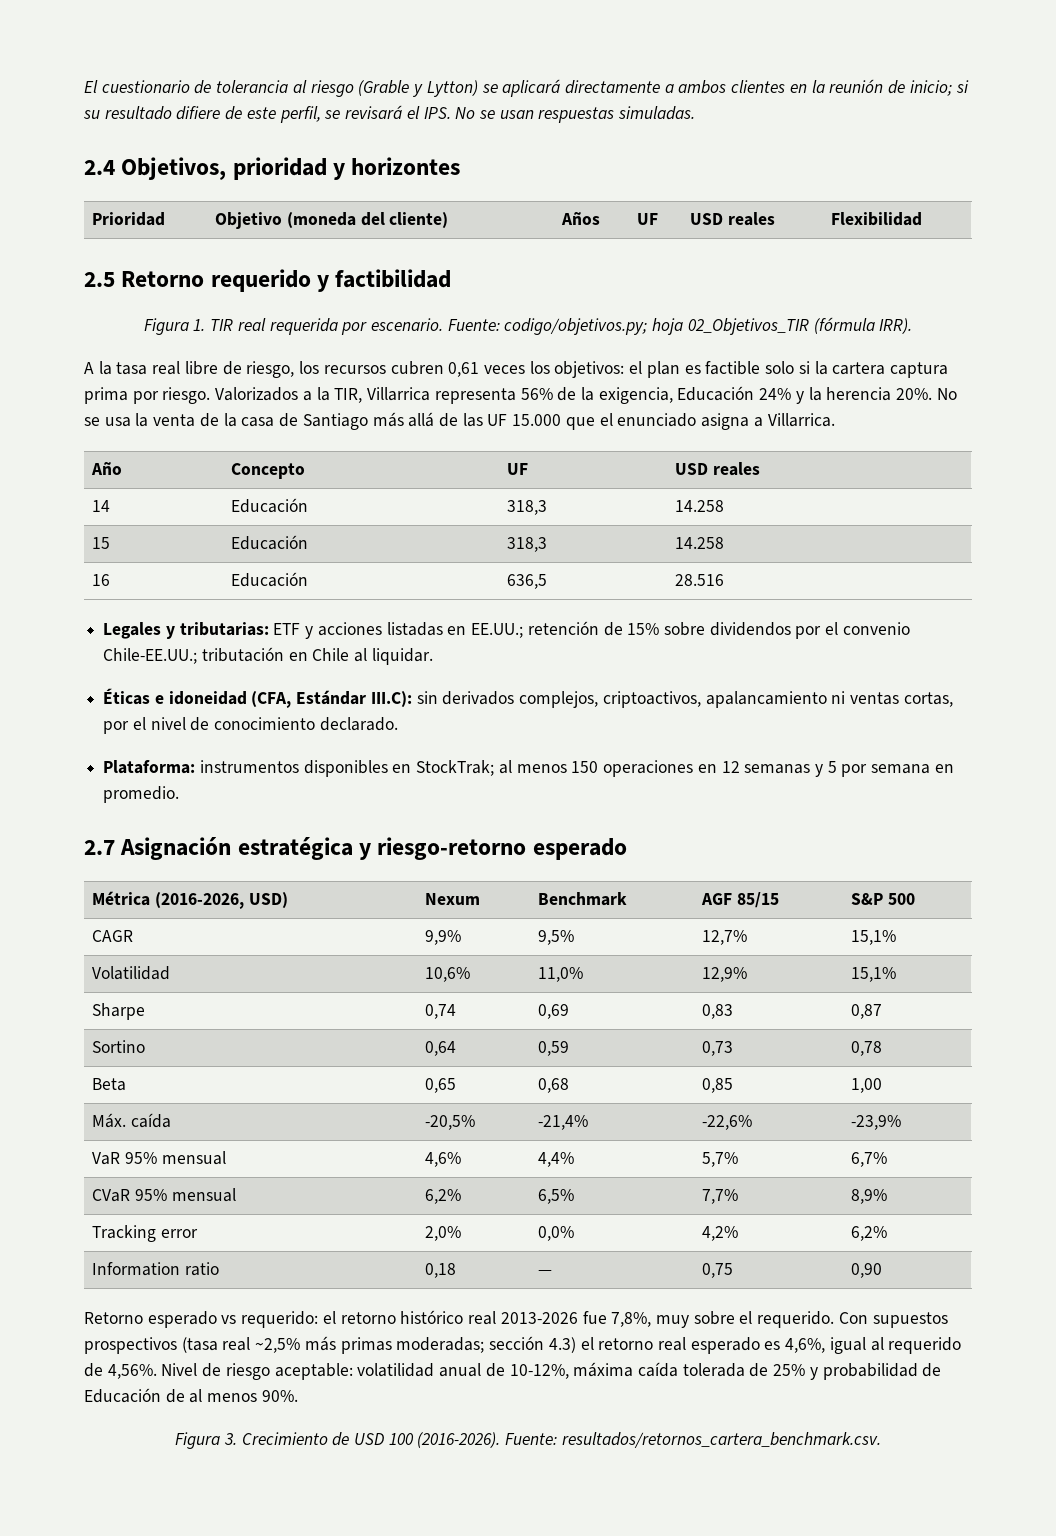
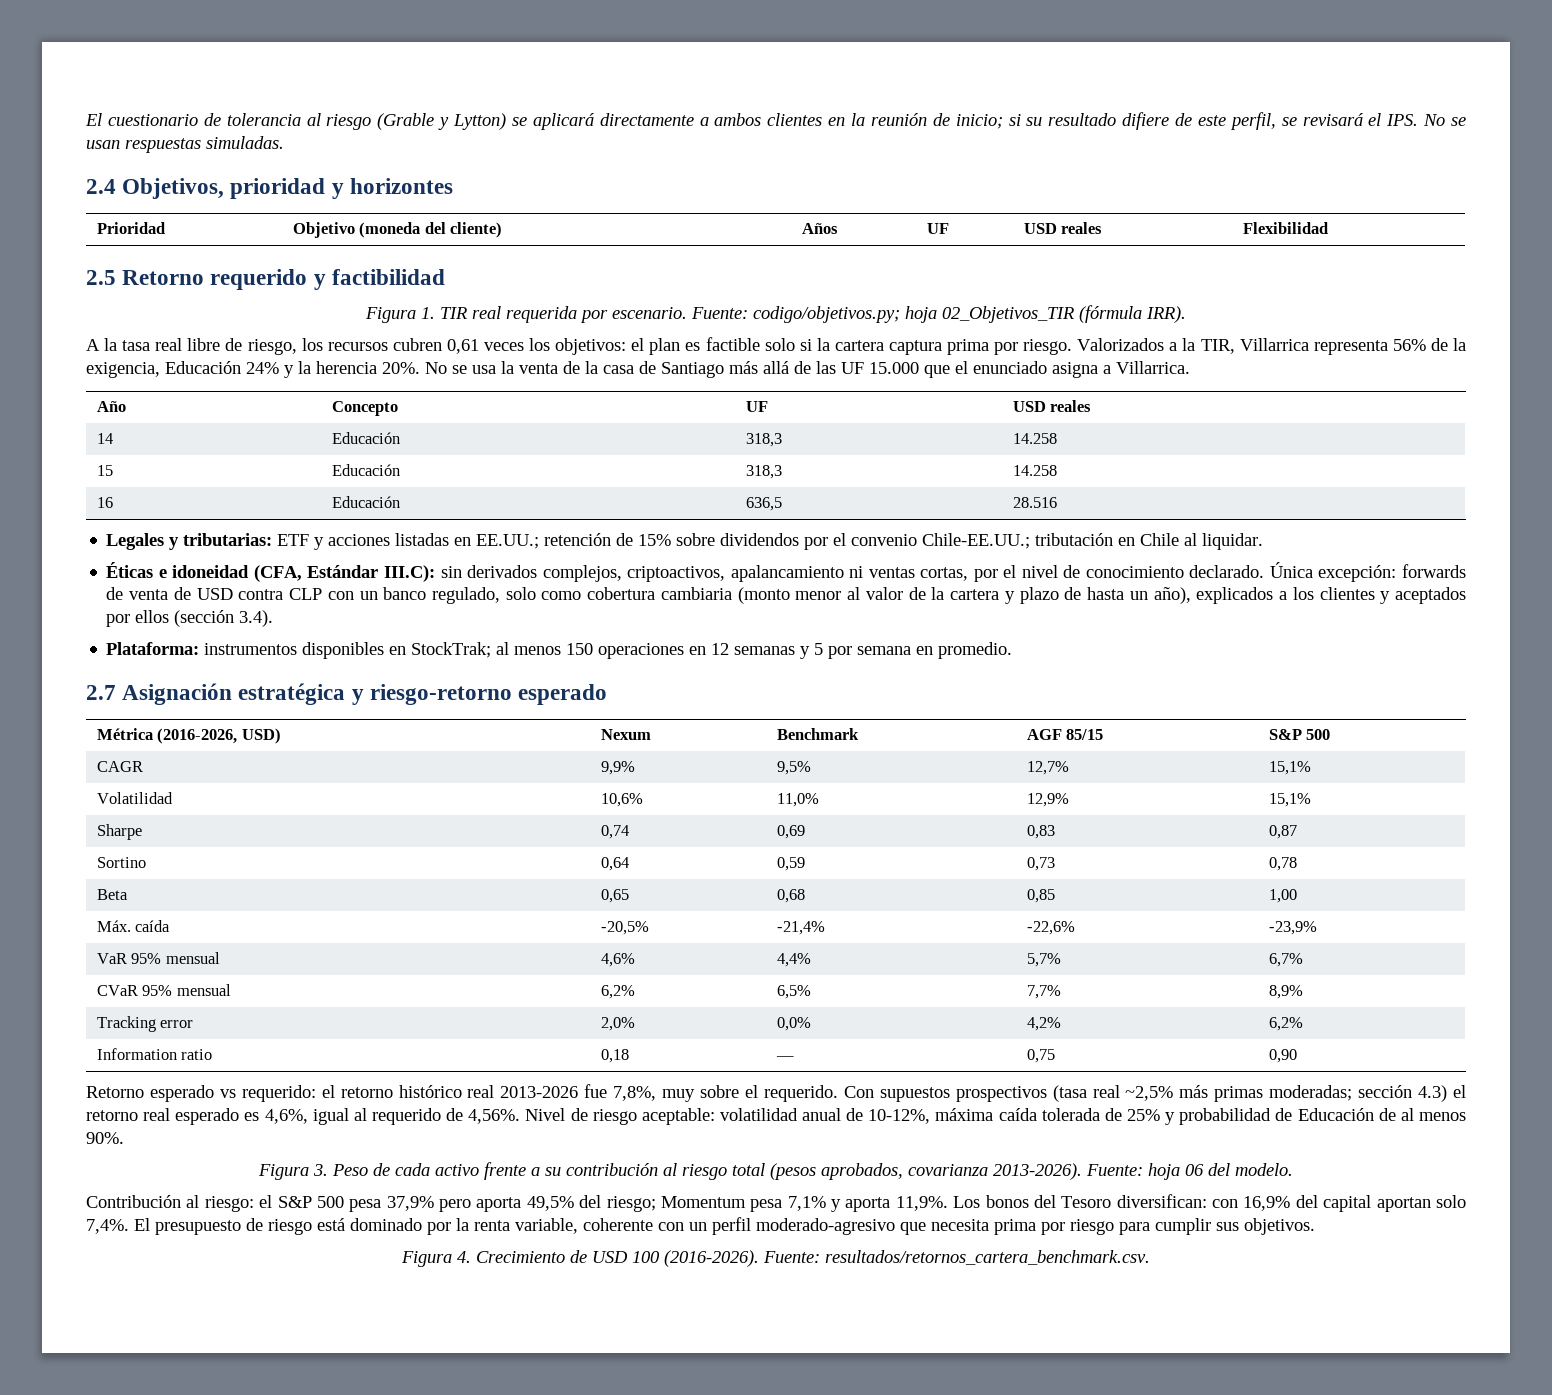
(398, 724) none -> [1269,562,1467,582] [106,587,1467,604] [106,610,274,627] Única excepción: forwards de venta de USD contra CLP con un banco regulado, solo como cobertura cambiaria (monto menor al valor de la cartera y plazo de hasta un año), explicados a los clientes y aceptados por ellos (sección 3.4).
(237, 1439) none -> [332,1162,1293,1180] [86,1194,1467,1212] [86,1217,1315,1235] [401,1251,471,1267] Peso de cada activo frente a su contribución al riesgo total (pesos aprobados, covarianza 2013-2026). Fuente: hoja 06 del modelo. // Contribución al riesgo: el S&P 500 pesa 37,9% pero aporta 49,5% del riesgo; Momentum pesa 7,1% y aporta 11,9%. Los bonos del Tesoro diversifican: con 16,9% del capital aportan solo 7,4%. El presupuesto de riesgo está dominado por la renta variable, coherente con un perfil moderado-agresivo que necesita prima por riesgo para cumplir sus objetivos. // Figura 4.

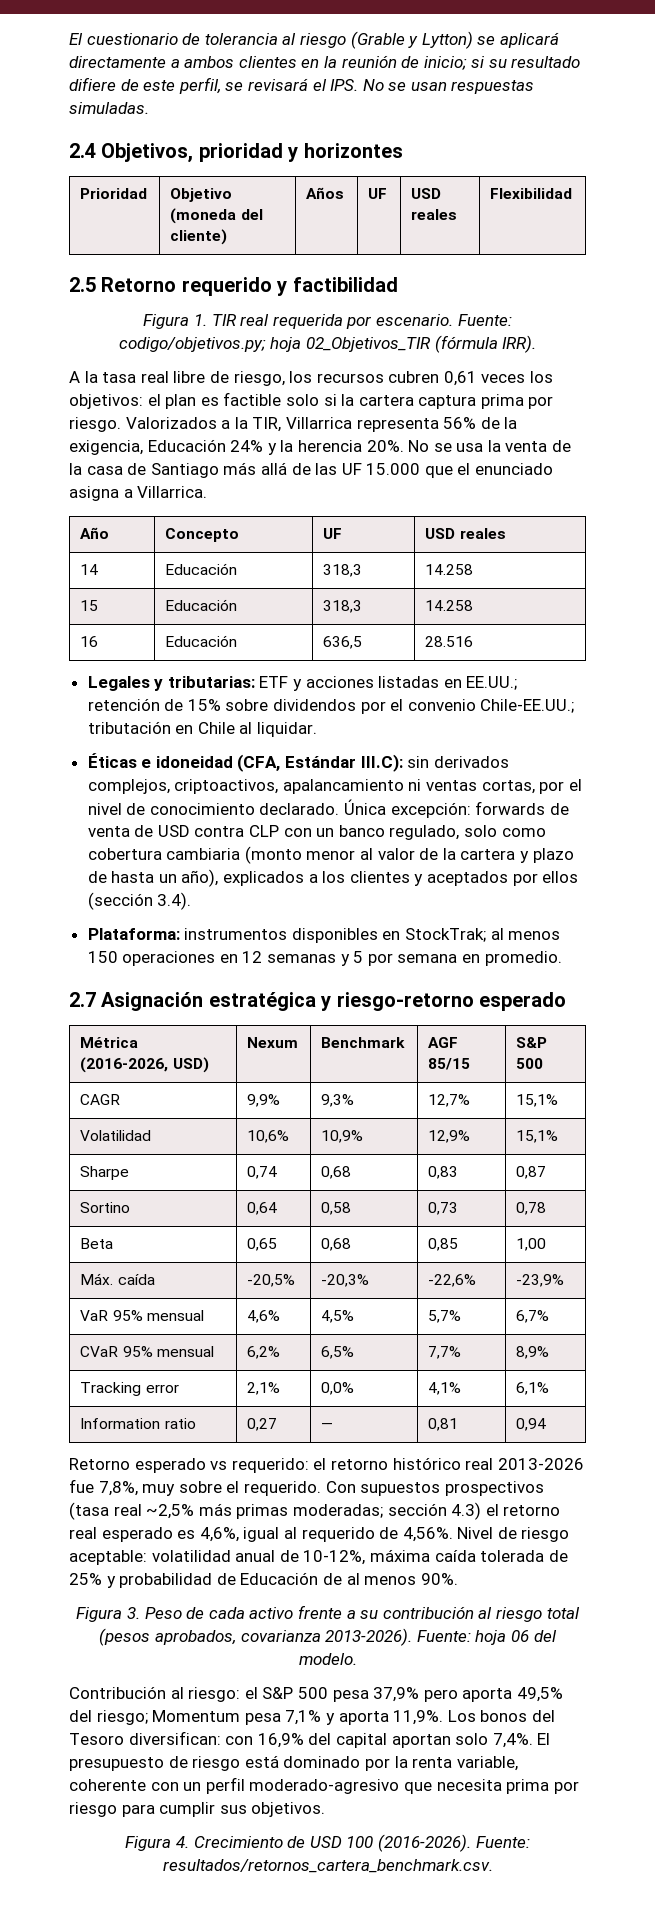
[776,761,811,775] 9,5% -> [321,1094,355,1107] 9,3%
[776,793,819,807] 11,0% -> [321,1130,364,1143] 10,9%
[776,825,805,839] 0,69 -> [321,1166,352,1179] 0,68
[776,857,805,871] 0,59 -> [321,1202,352,1215] 0,58
[776,921,825,935] -21,4% -> [321,1274,370,1287] -20,3%
[776,953,811,967] 4,4% -> [321,1310,355,1323] 4,5%
[600,1017,635,1031] 2,0% -> [247,1382,281,1395] 2,1%
[1026,1017,1061,1031] [1268,1017,1303,1031] 4,2% | 6,2% -> [428,1382,462,1395] [516,1382,550,1395] 4,1% | 6,1%
[600,1049,629,1063] 0,18 -> [247,1418,278,1431] 0,27
[1026,1049,1055,1063] [1268,1049,1297,1063] 0,75 | 0,90 -> [428,1418,459,1431] [516,1418,547,1431] 0,81 | 0,94

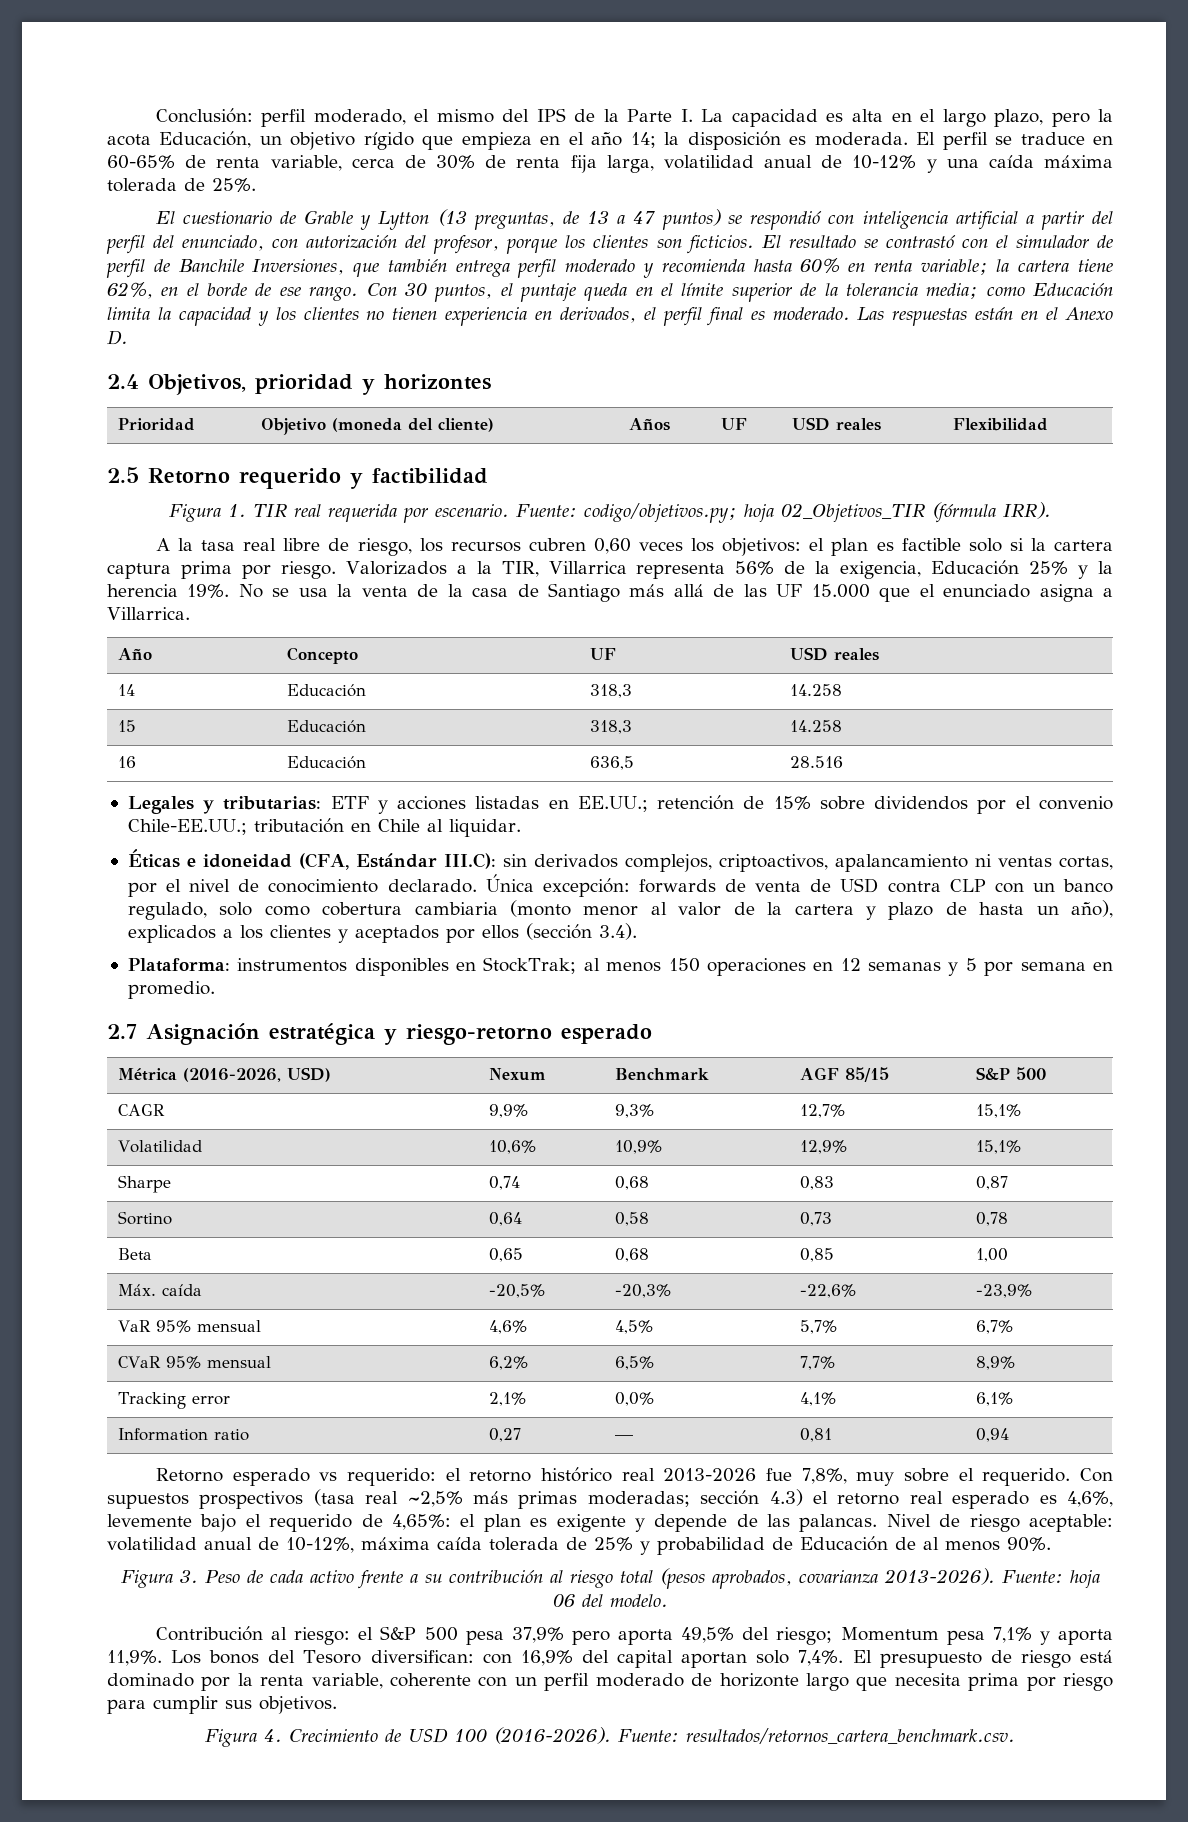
[69,31,559,49] [69,55,581,70] [69,77,535,94] [69,102,149,114] El cuestionario de tolerancia al riesgo (Grable y Lytton) se aplicará directamente a ambos clientes en la reunión de inicio; si su resultado difiere de este perfil, se revisará el IPS. No se usan respuestas simuladas. -> [155,108,1113,127] [107,131,1114,150] [107,155,1113,173] [107,178,256,192] [155,209,1114,230] [106,235,1114,254] [106,258,1114,278] [107,282,1114,302] [107,307,1114,326] [107,330,128,345] Conclusión: perfil moderado, el mismo del IPS de la Parte I. La capacidad es alta en el largo plazo, pero la acota Educación, un objetivo rígido que empieza en el año 14; la disposición es moderada. El perfil se traduce en 60-65% de renta variable, cerca de 30% de renta fija larga, volatilidad anual de 10-12% y una caída máxima tolerada de 25%. // El cuestionario de Grable y Lytton (13 preguntas, de 13 a 47 puntos) se respondió con inteligencia artificial a partir del perfil del enunciado, con autorización del profesor, porque los clientes son ficticios. El resultado se contrastó con el simulador de perfil de Banchile Inversiones, que también entrega perfil moderado y recomienda hasta 60% en renta variable; la cartera tiene 62%, en el borde de ese rango. Con 30 puntos, el puntaje queda en el límite superior de la tolerancia media; como Educación limita la capacidad y los clientes no tienen experiencia en derivados, el perfil final es moderado. Las respuestas están en el Anexo D.
[443,371,477,386] 0,61 -> [593,538,631,554] 0,60
[230,440,264,452] 24% -> [1029,561,1069,575] 25%
[366,440,404,452] 20%. -> [187,584,230,598] 19%.
[243,1527,453,1542] igual al requerido de 4,56%. -> [107,1514,878,1532] levemente bajo el requerido de 4,65%: el plan es exigente y depende de las palancas.
[249,1779,400,1794] moderado-agresivo -> [595,1673,849,1691] moderado de horizonte largo

